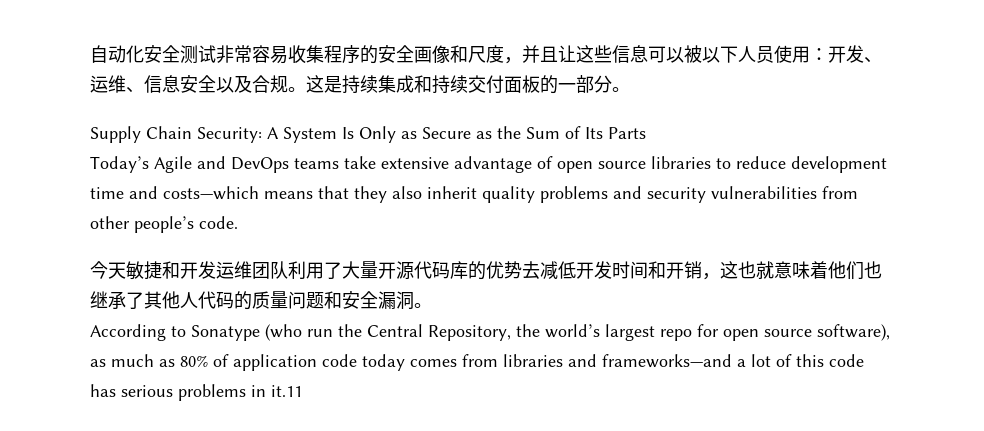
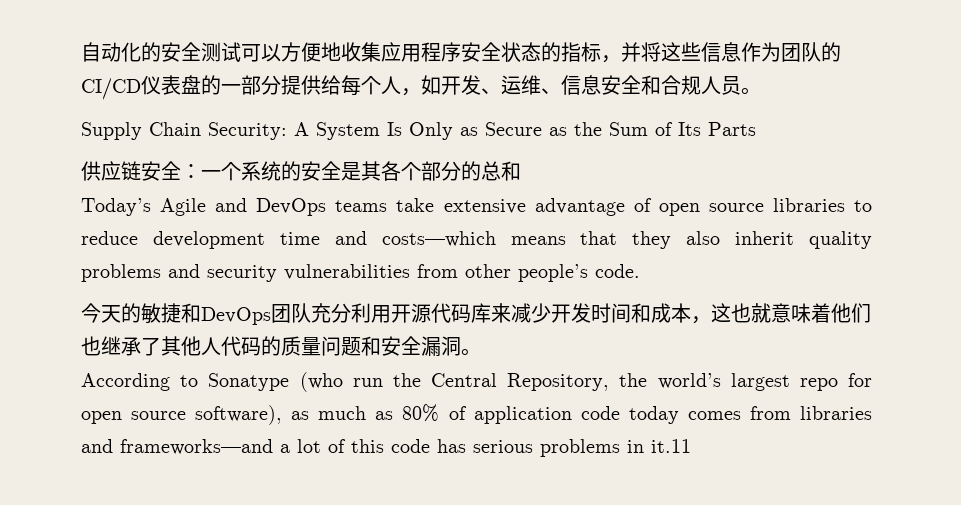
(144, 54) none -> [141,42,161,62] 的
[216,45,828,64] 非常容易收集程序的安全画像和尺度，并且让这些信息可以被以下人员使用： -> [241,42,841,63] [81,75,441,100] 可以方便地收集应用程序安全状态的指标，并将这些信息作为团队的CI/CD仪表盘的一部分提供给每个人，如
[216,75,612,94] 以及合规。这是持续集成和持续交付面板的一部分 -> [641,75,741,95] 和合规人员
(646, 133) none -> [81,161,521,181] // 供应链安全：一个系统的安全是其各个部分的总和
[126,261,576,280] 敏捷和开发运维团队利用了大量开源代码库的优势去减低 -> [121,303,551,325] 的敏捷和DevOps团队充分利用开源代码库来减少
[666,261,702,279] 开销 -> [651,303,691,323] 成本

